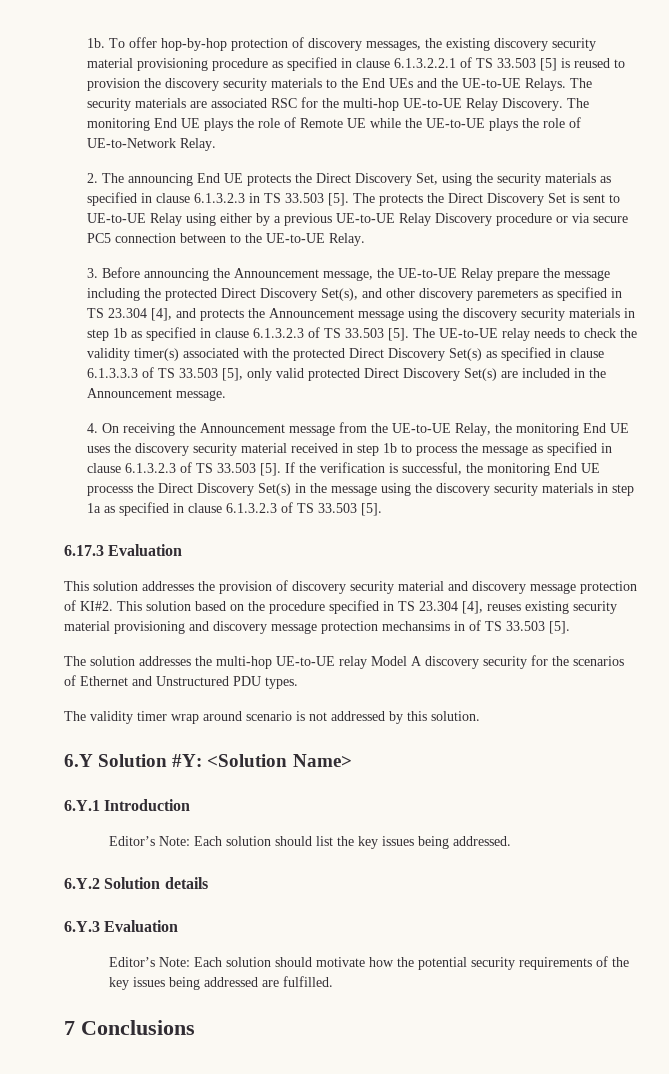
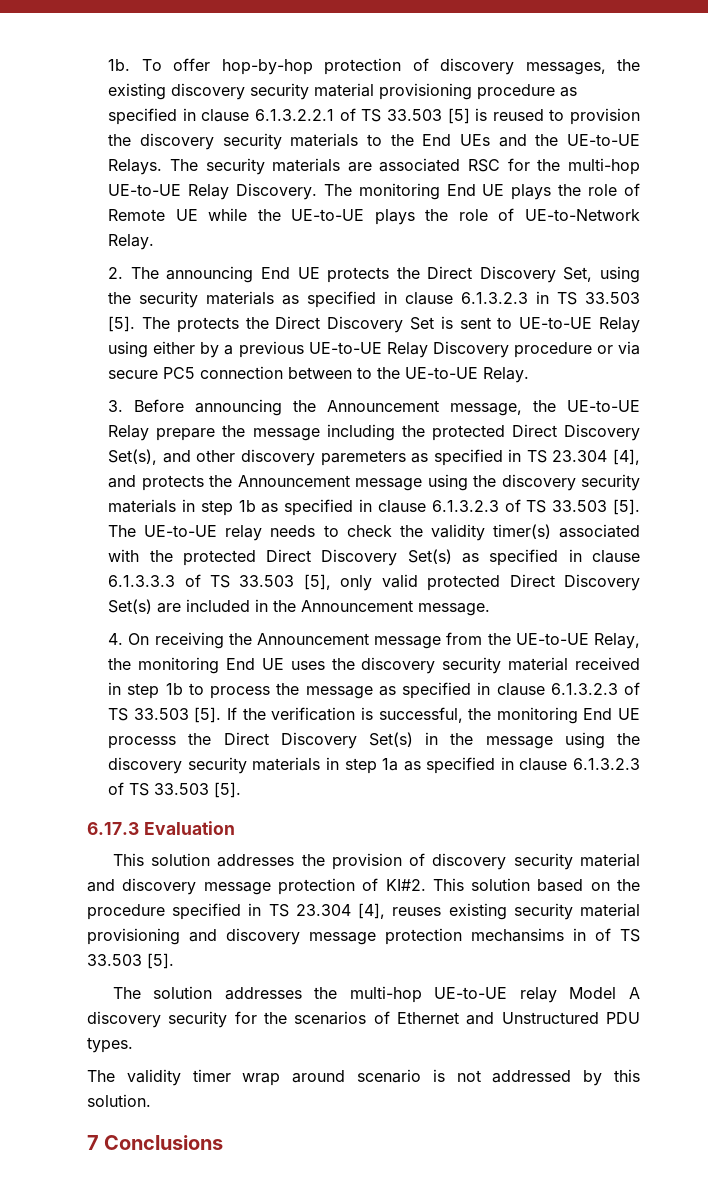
[64,754,352,767] [64,799,191,811] [109,836,512,849] [64,877,208,889] [64,920,179,932] [109,956,630,970] [109,976,334,990] // 6.Y Solution #Y: <Solution Name> // 6.Y.1 Introduction // Editor’s Note: Each solution should list the key issues being addressed. // 6.Y.2 Solution details // 6.Y.3 Evaluation // Editor’s Note: Each solution should motivate how the potential security requirements of the key issues being addressed are fulfilled. -> (151, 1100) none

